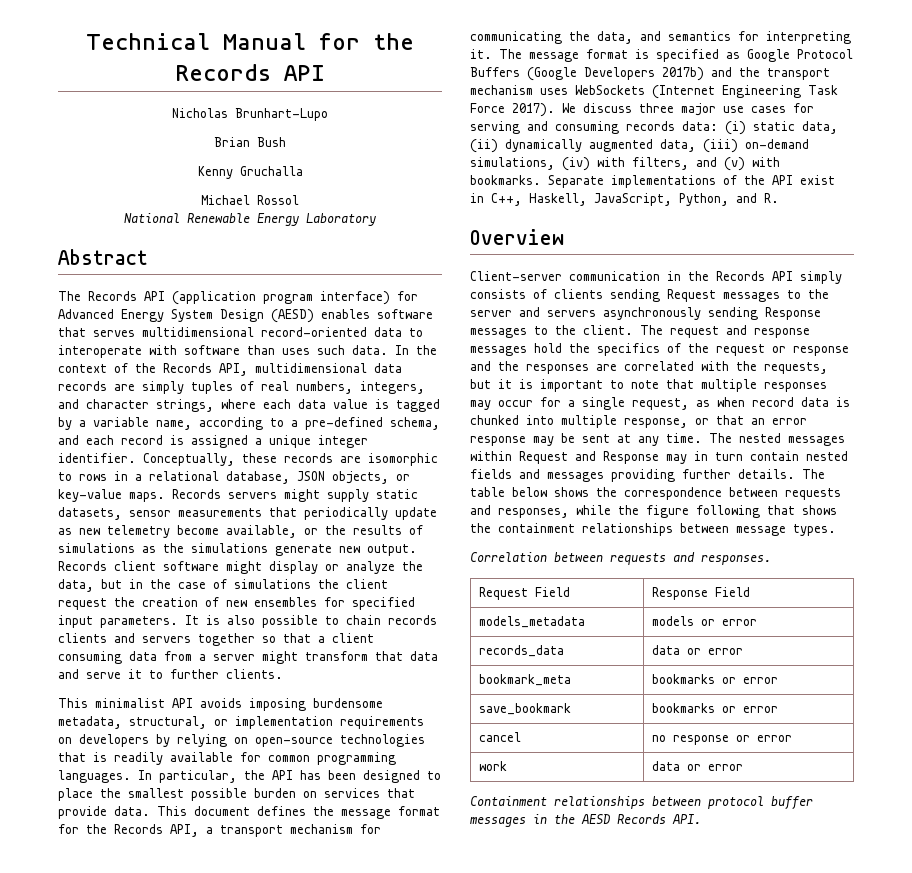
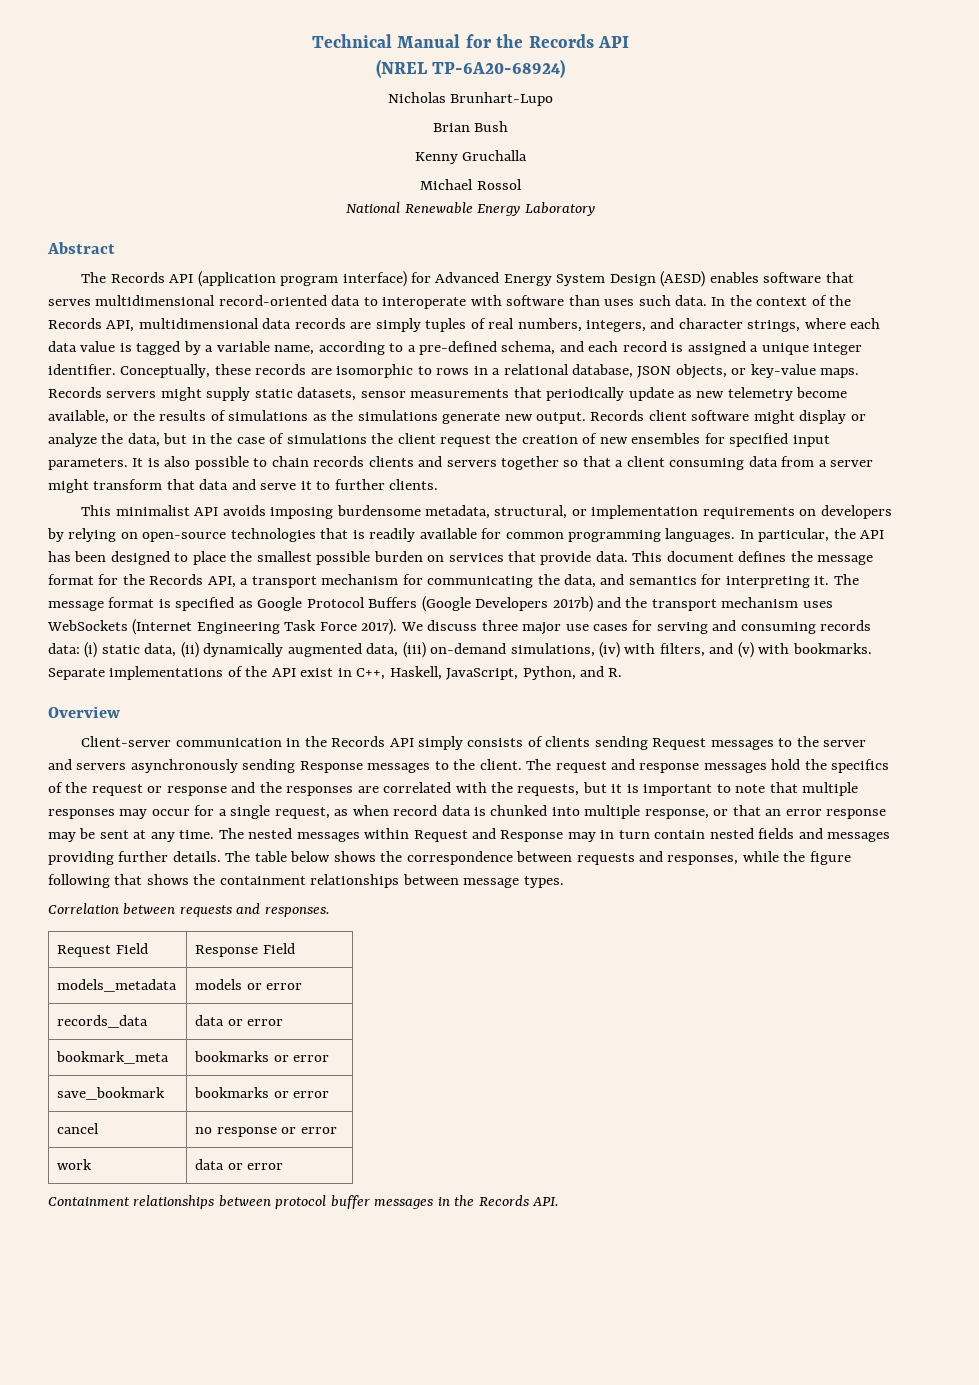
(325, 73) none -> [375,59,566,78] // (NREL TP-6A20-68924)
[581,814,610,824] AESD -> (475, 1200) none

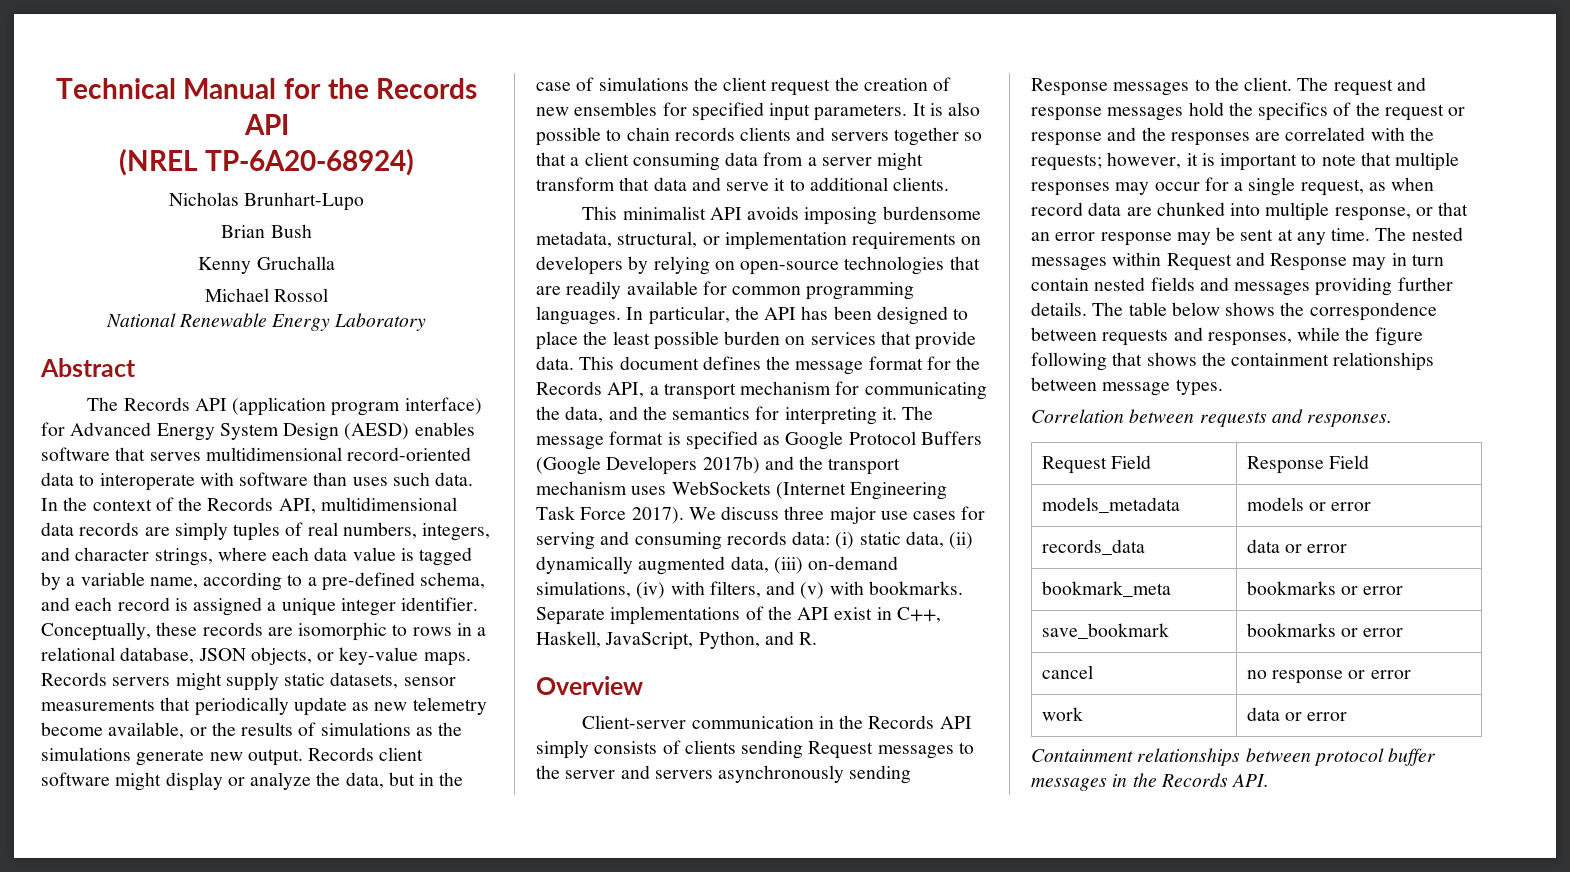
[334,479,385,490] further -> [809,177,888,191] additional
[352,530,365,539] is -> [536,286,561,295] are
[256,551,312,562] smallest -> [612,331,650,345] least
(625, 579) none -> [642,406,667,420] the
[517,782,607,796] requests, but -> [1031,152,1182,171] requests; however,
[474,807,487,816] is -> [1126,207,1152,216] are

